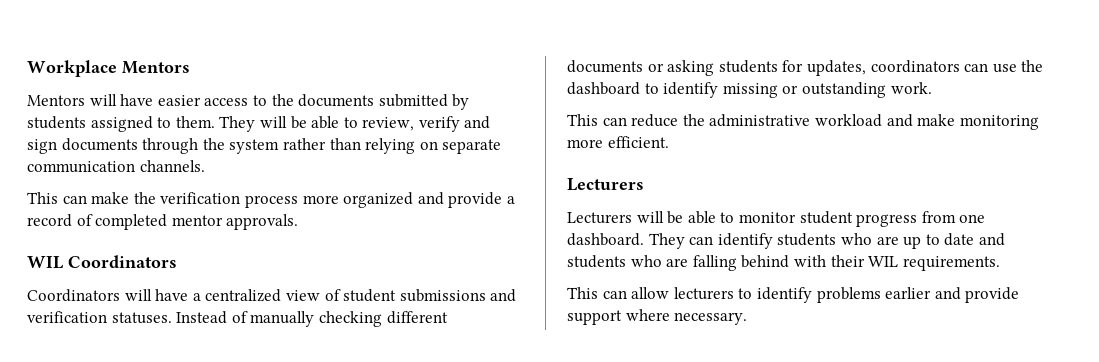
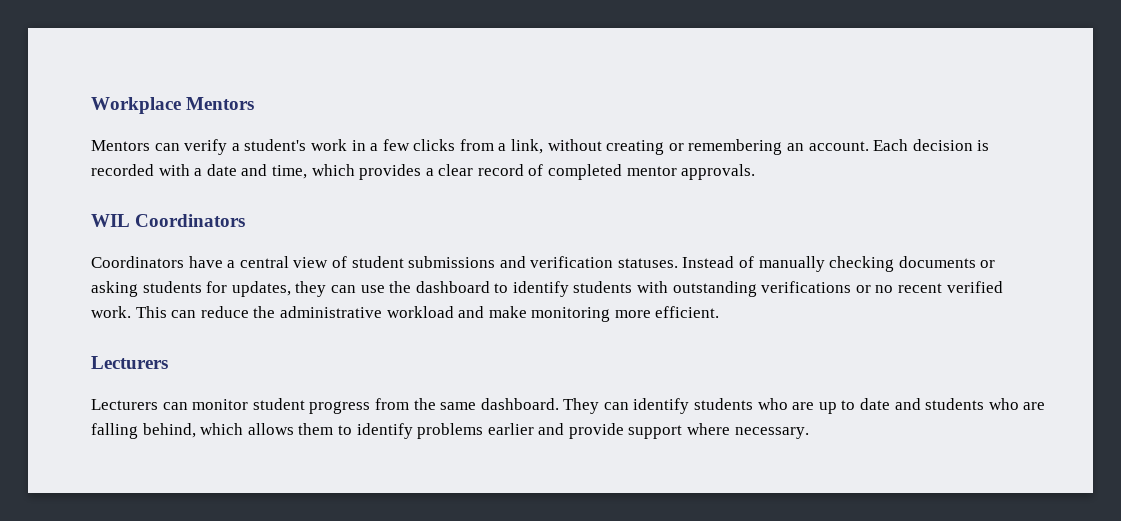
[89,94,470,110] [27,116,491,132] [27,138,502,154] [27,160,205,173] [27,192,515,208] will have easier access to the documents submitted by students assigned to them. They will be able to review, verify and sign documents through the system rather than relying on separate communication channels. // This can make the verification process more organized and provide a -> [154,139,990,155] [91,164,474,180] can verify a student's work in a few clicks from a link, without creating or remembering an account. Each decision is recorded with a date and time, which provides a clear
[124,289,152,301] will -> (184, 262) none
[205,289,282,302] centralized -> [239,256,289,268] central
[386,311,448,324] different -> (895, 264) none
[870,60,960,73] coordinators -> [295,281,327,297] they
[722,82,886,98] missing or outstanding -> [573,281,1003,297] students with outstanding verifications or no recent verified
(932, 88) // -> (131, 312) none
[636,211,735,224] will be able to -> [162,402,188,410] can
[959,214,986,223] one -> [413,398,477,410] the same
[741,255,1000,271] [567,287,734,300] behind with their WIL requirements. // This can allow lecturers -> [142,423,334,438] behind, which allows them

